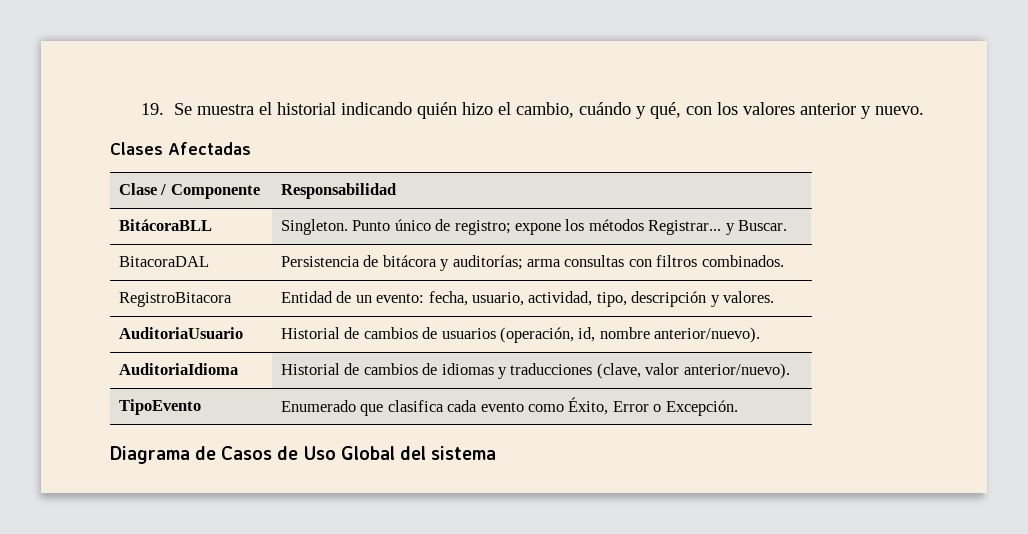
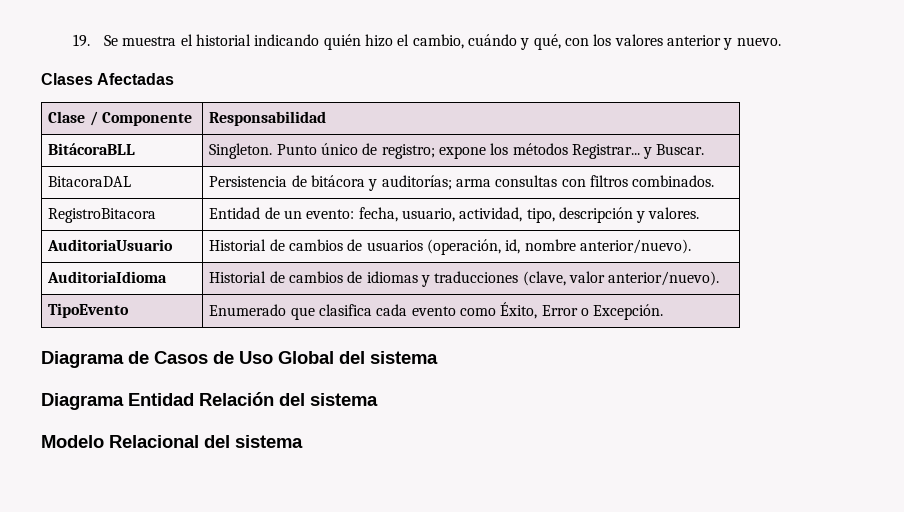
(496, 453) none -> [41,392,378,410] [41,435,303,448] // Diagrama Entidad Relación del sistema // Modelo Relacional del sistema

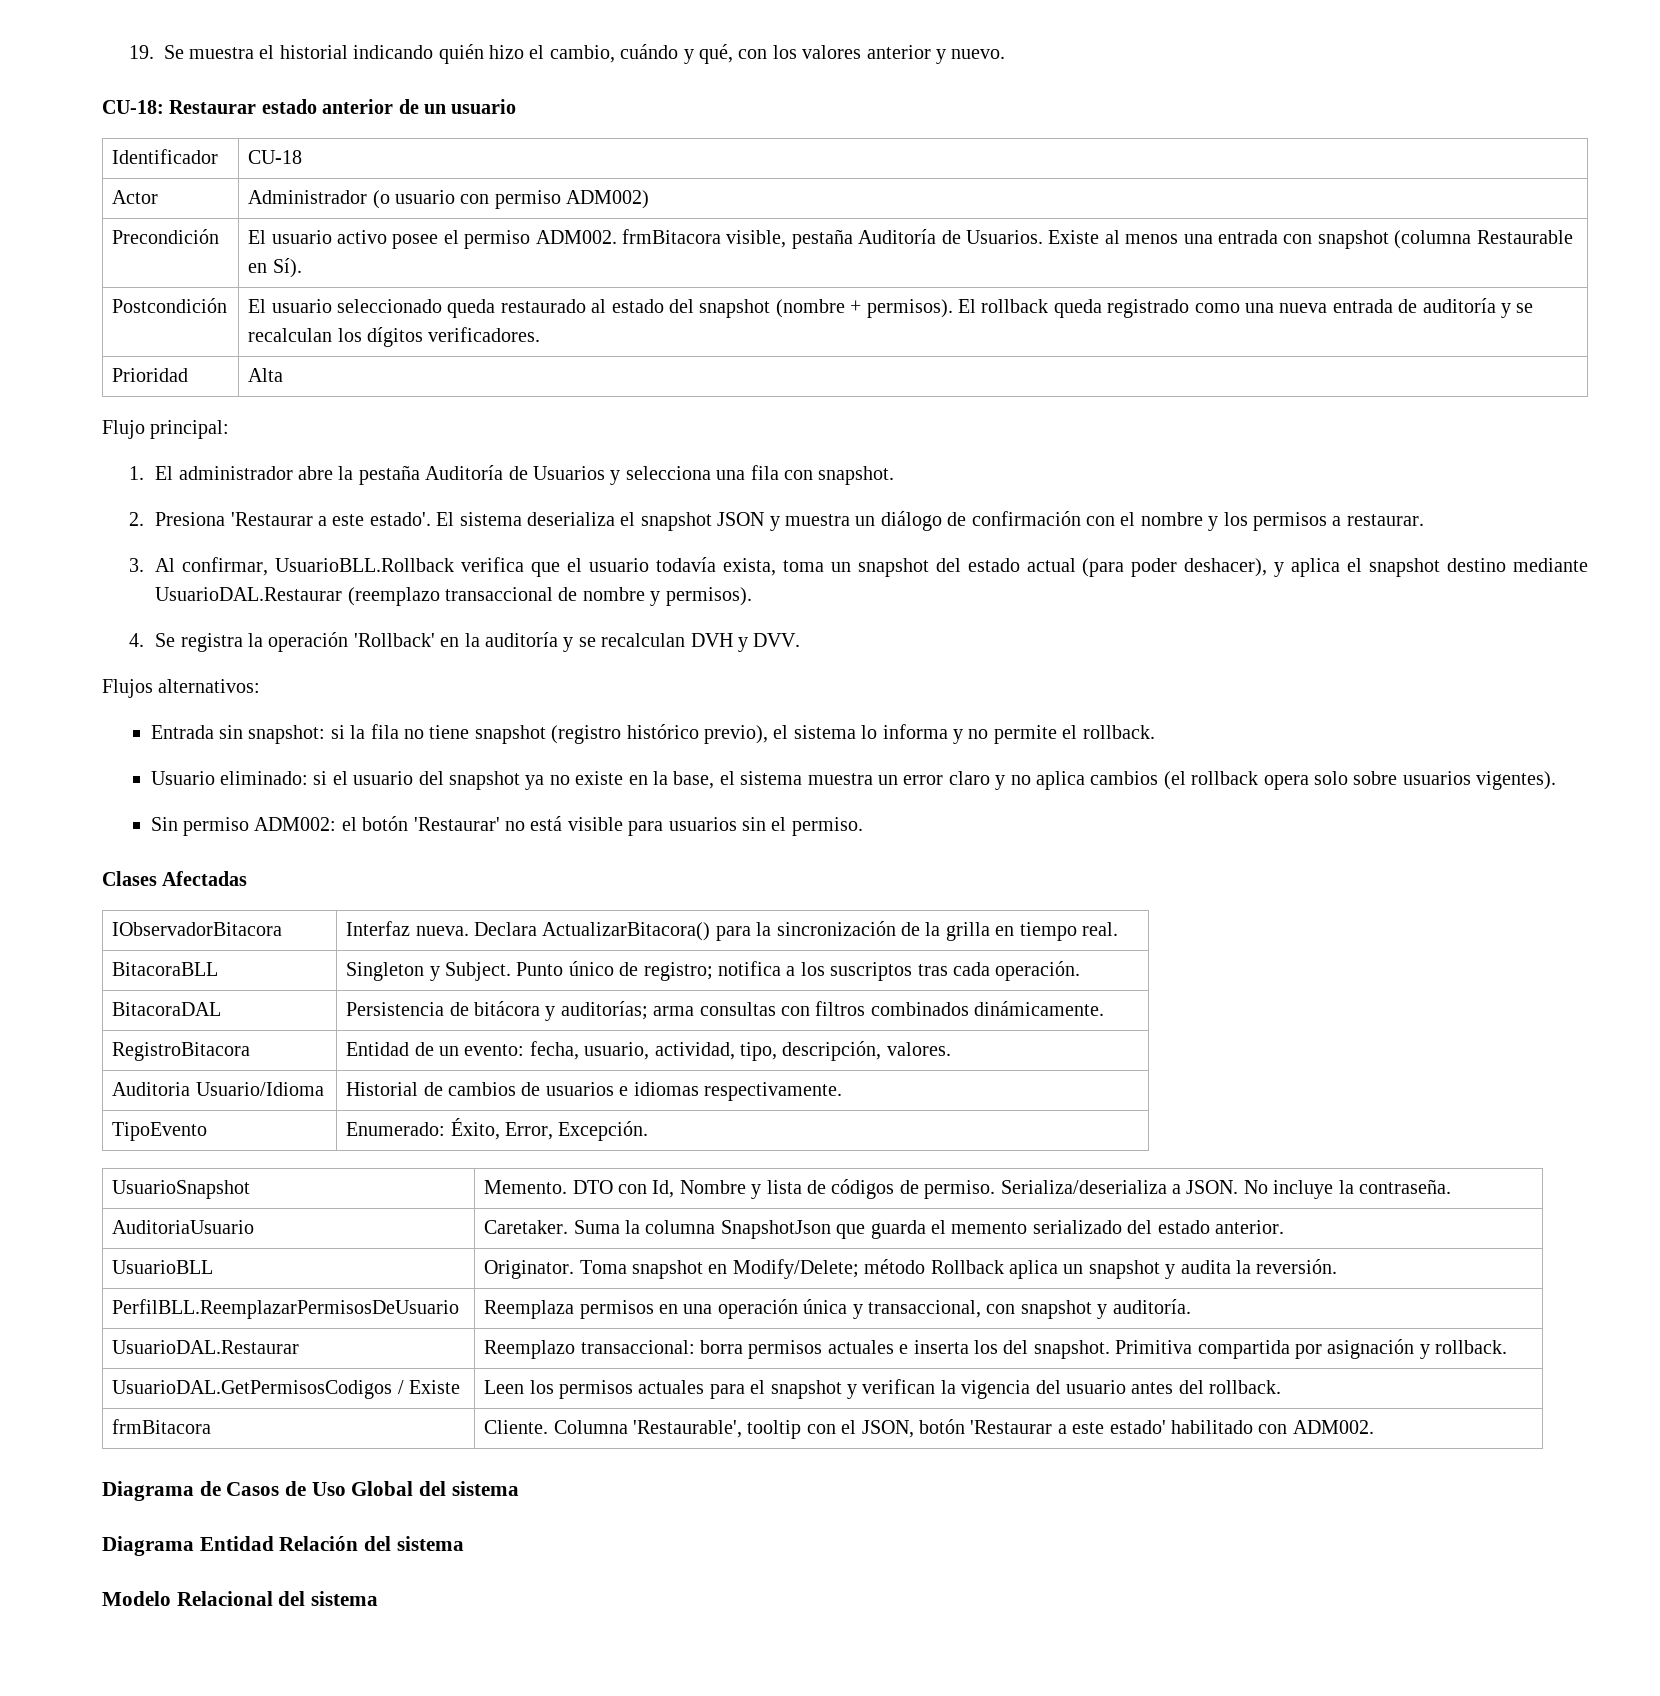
[41,73,175,85] [48,111,192,126] [209,111,327,126] [48,143,136,155] [209,143,705,159] Clases Afectadas // Clase / Componente | Responsabilidad // BitácoraBLL | Singleton. Punto único de registro; expone los métodos Registrar... y Buscar. -> [102,99,517,114] [112,149,219,164] [248,150,303,164] [112,190,159,204] [248,190,650,209] [112,229,220,244] [248,229,1573,249] [248,258,302,278] [112,298,228,313] [248,298,1534,318] [248,327,541,347] [112,368,189,382] [248,368,284,382] [102,420,230,439] [128,465,895,485] [128,511,1424,531] [128,557,1588,577] [155,587,752,606] [128,632,801,652] [102,679,261,698] [150,724,1155,744] [150,771,1557,790] [150,816,863,836] [102,871,248,886] [112,922,283,936] [346,921,1118,941] [112,962,219,976] [346,961,1081,981] CU-18: Restaurar estado anterior de un usuario // Identificador | CU-18 // Actor | Administrador (o usuario con permiso ADM002) // Precondición | El usuario activo posee el permiso ADM002. frmBitacora visible, pestaña Auditoría de Usuarios. Existe al menos una entrada con snapshot (columna Restaurable en Sí). // Postcondición | El usuario seleccionado queda restaurado al estado del snapshot (nombre + permisos). El rollback queda registrado como una nueva entrada de auditoría y se recalculan los dígitos verificadores. // Prioridad | Alta // Flujo principal: // 1. El administrador abre la pestaña Auditoría de Usuarios y selecciona una fila con snapshot. // 2. Presiona 'Restaurar a este estado'. El sistema deserializa el snapshot JSON y muestra un diálogo de confirmación con el nombre y los permisos a restaurar. // 3. Al confirmar, UsuarioBLL.Rollback verifica que el usuario todavía exista, toma un snapshot del estado actual (para poder deshacer), y aplica el snapshot destino mediante UsuarioDAL.Restaurar (reemplazo transaccional de nombre y permisos). // 4. Se registra la operación 'Rollback' en la auditoría y se recalculan DVH y DVV. // Flujos alternativos: // Entrada sin snapshot: si la fila no tiene snapshot (registro histórico previo), el sistema lo informa y no permite el rollback. // Usuario eliminado: si el usuario del snapshot ya no existe en la base, el sistema muestra un error claro y no aplica cambios (el rollback opera solo sobre usuarios vigentes). // Sin permiso ADM002: el botón 'Restaurar' no está visible para usuarios sin el permiso. // Clases Afectadas // IObservadorBitacora | Interfaz nueva. Declara ActualizarBitacora() para la sincronización de la grilla en tiempo real. // BitacoraBLL | Singleton y Subject. Punto único de registro; notifica a los suscriptos tras cada operación.
[632,175,715,187] combinados. -> [870,1001,1105,1016] combinados dinámicamente.
[558,207,646,223] descripción y -> [782,1041,882,1061] descripción,
[47,239,174,251] AuditoriaUsuario -> [112,1082,324,1096] Auditoria Usuario/Idioma
[426,239,691,255] [47,271,168,283] [209,271,720,287] [48,303,130,318] [209,302,664,320] (operación, id, nombre anterior/nuevo). // AuditoriaIdioma | Historial de cambios de idiomas y traducciones (clave, valor anterior/nuevo). // TipoEvento | Enumerado que clasifica cada evento como Éxito, Error o Excepción. -> [619,1082,842,1101] [112,1122,208,1141] [346,1118,649,1141] [112,1180,251,1199] [484,1179,1451,1199] [112,1220,255,1234] [484,1220,1284,1239] [112,1260,214,1274] [484,1259,1338,1279] [112,1299,460,1319] [484,1299,1191,1319] [112,1340,300,1354] [484,1339,1508,1359] [112,1380,460,1399] [484,1379,1282,1399] [112,1419,212,1434] [484,1419,1374,1439] e idiomas respectivamente. // TipoEvento | Enumerado: Éxito, Error, Excepción. // UsuarioSnapshot | Memento. DTO con Id, Nombre y lista de códigos de permiso. Serializa/deserializa a JSON. No incluye la contraseña. // AuditoriaUsuario | Caretaker. Suma la columna SnapshotJson que guarda el memento serializado del estado anterior. // UsuarioBLL | Originator. Toma snapshot en Modify/Delete; método Rollback aplica un snapshot y audita la reversión. // PerfilBLL.ReemplazarPermisosDeUsuario | Reemplaza permisos en una operación única y transaccional, con snapshot y auditoría. // UsuarioDAL.Restaurar | Reemplazo transaccional: borra permisos actuales e inserta los del snapshot. Primitiva compartida por asignación y rollback. // UsuarioDAL.GetPermisosCodigos / Existe | Leen los permisos actuales para el snapshot y verifican la vigencia del usuario antes del rollback. // frmBitacora | Cliente. Columna 'Restaurable', tooltip con el JSON, botón 'Restaurar a este estado' habilitado con ADM002.

